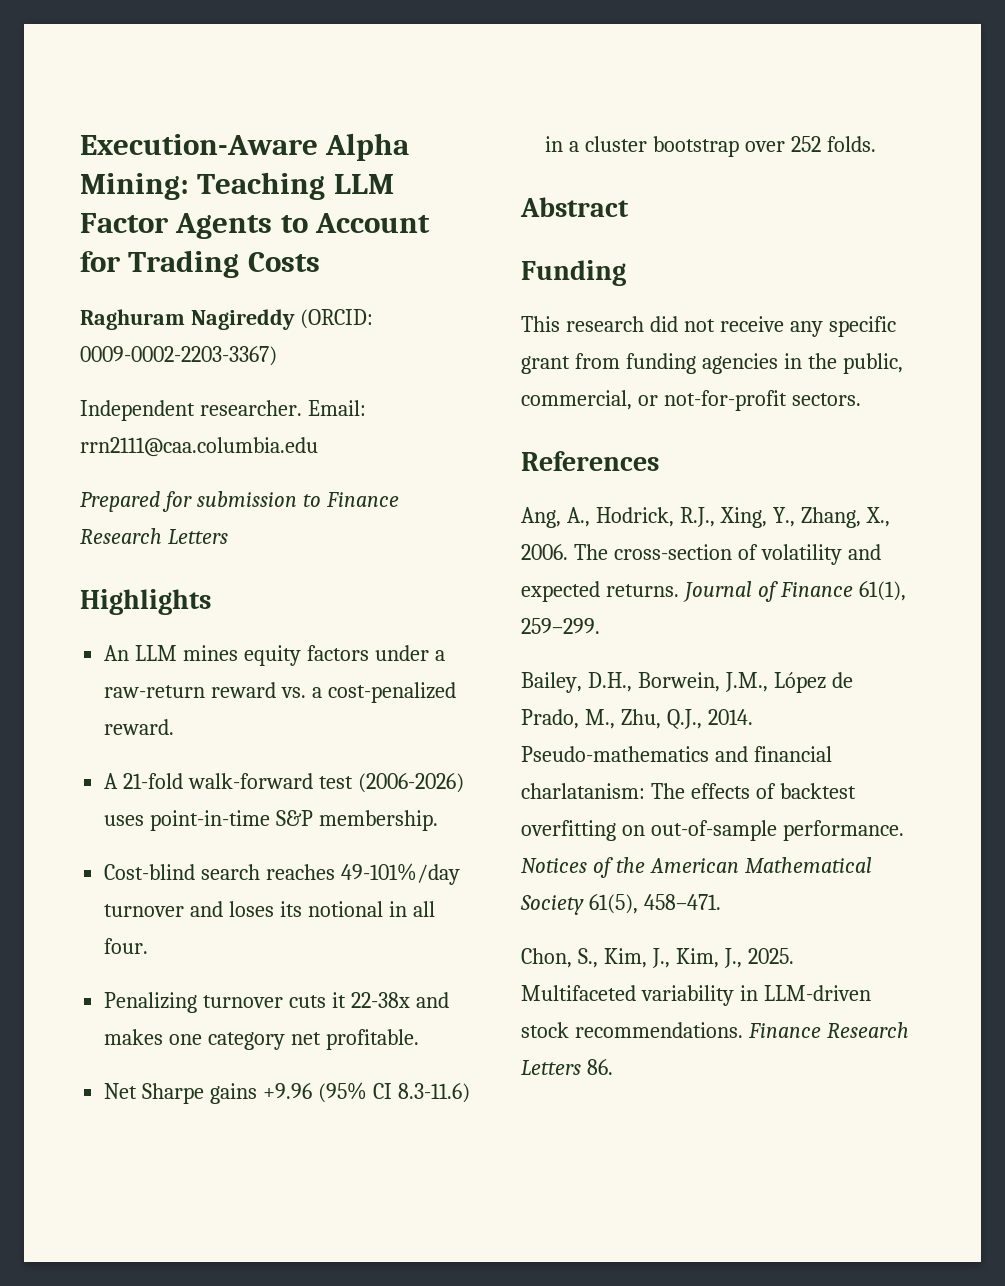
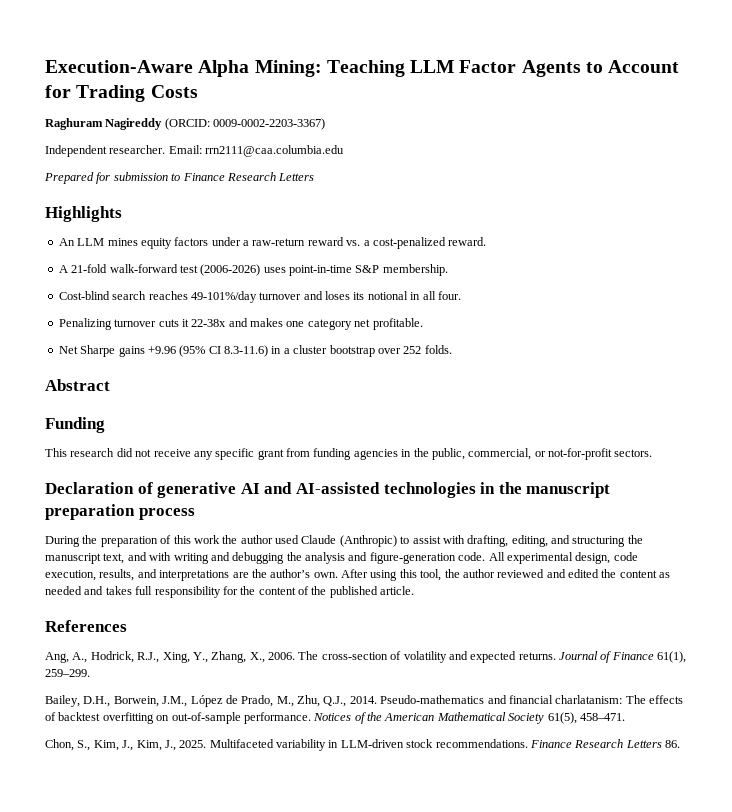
(861, 399) none -> [45,482,611,498] [45,504,195,520] [45,535,643,547] [45,552,638,564] [45,569,671,581] [45,586,415,598] // Declaration of generative AI and AI-assisted technologies in the manuscript preparation process // During the preparation of this work the author used Claude (Anthropic) to assist with drafting, editing, and structuring the manuscript text, and with writing and debugging the analysis and figure-generation code. All experimental design, code execution, results, and interpretations are the author’s own. After using this tool, the author reviewed and edited the content as needed and takes full responsibility for the content of the published article.

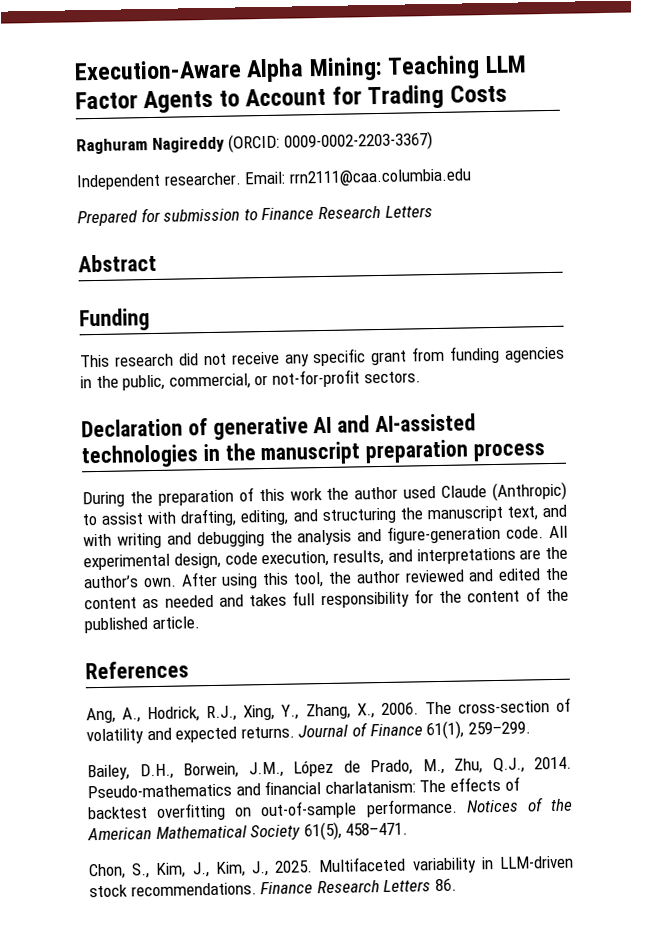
[45,206,122,222] [58,237,487,249] [58,264,448,276] [58,291,461,303] [58,318,423,330] [58,345,452,357] // Highlights // An LLM mines equity factors under a raw-return reward vs. a cost-penalized reward. // A 21-fold walk-forward test (2006-2026) uses point-in-time S&P membership. // Cost-blind search reaches 49-101%/day turnover and loses its notional in all four. // Penalizing turnover cuts it 22-38x and makes one category net profitable. // Net Sharpe gains +9.96 (95% CI 8.3-11.6) in a cluster bootstrap over 252 folds. -> (433, 211) none

